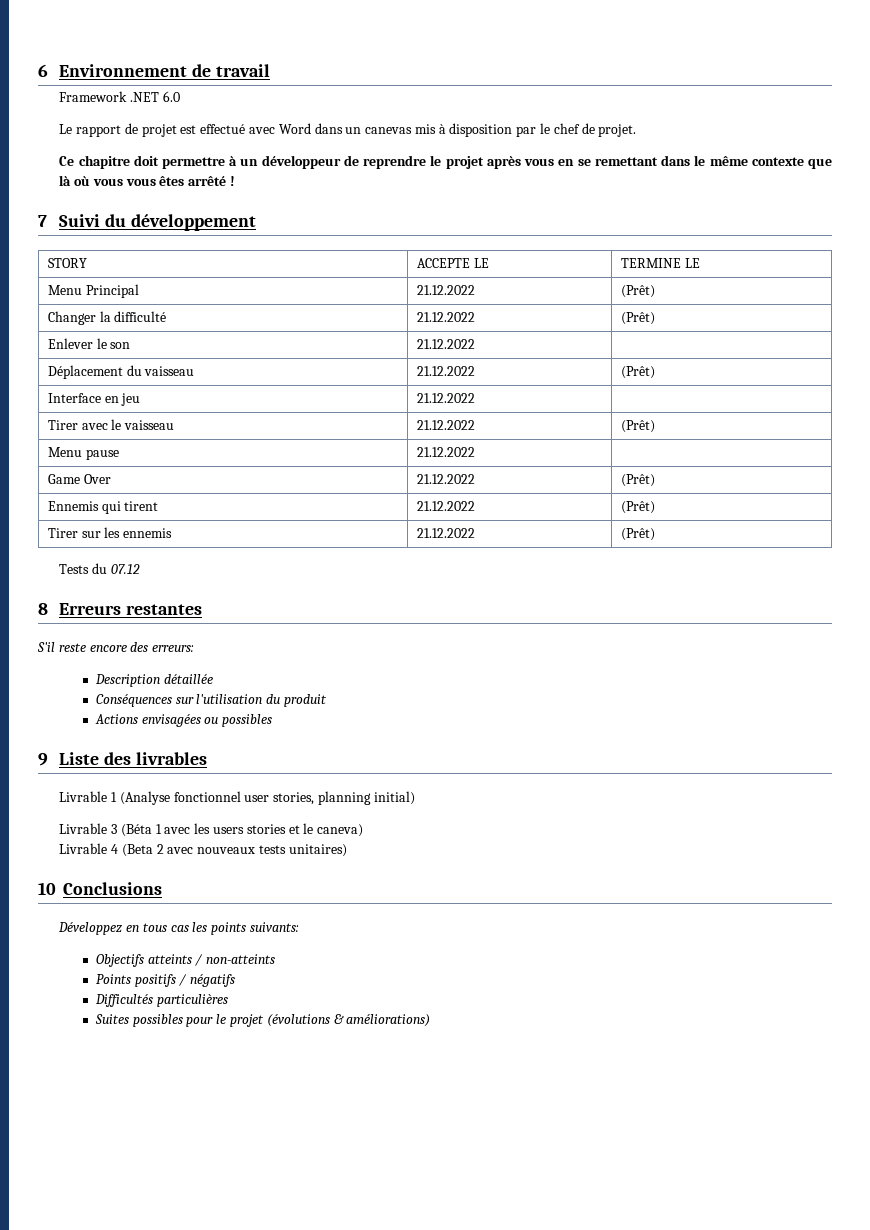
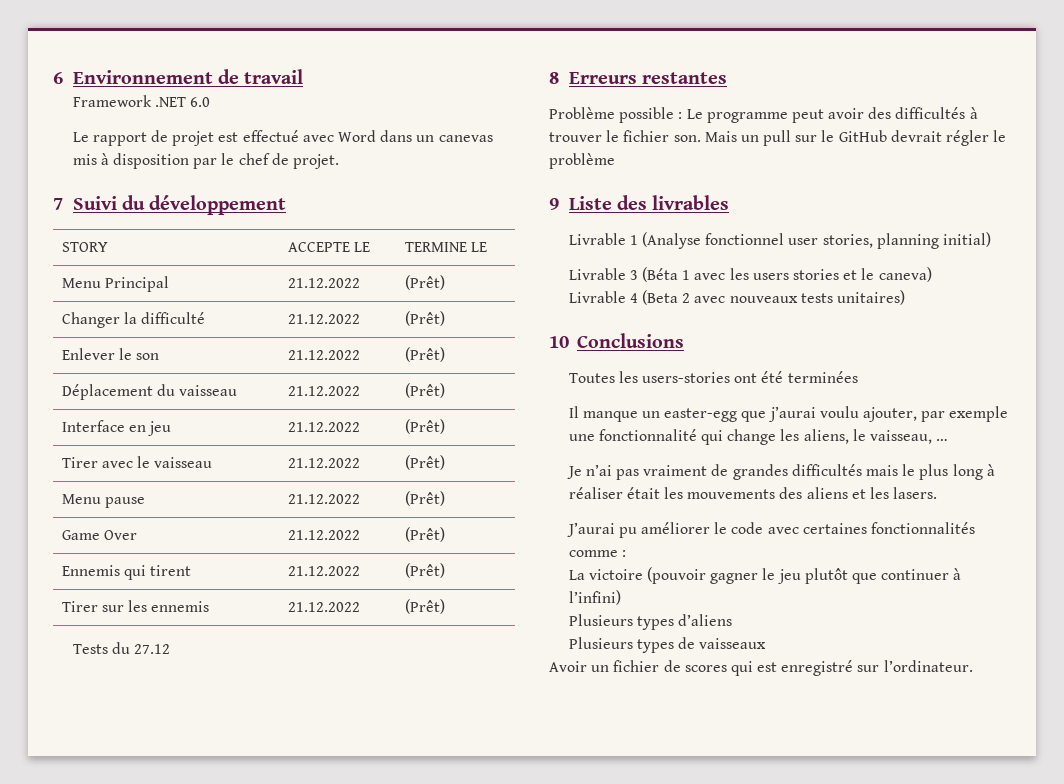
[59,155,833,169] [59,175,235,186] // Ce chapitre doit permettre à un développeur de reprendre le projet après vous en se remettant dans le même contexte que là où vous vous êtes arrêté ! -> (339, 161) none
(475, 344) none -> [404,347,445,362] (Prêt)
(475, 398) none -> [404,419,445,434] (Prêt)
(475, 452) none -> [404,491,445,506] (Prêt)
[110,564,140,574] 07.12 -> [134,644,171,654] 27.12
[37,642,195,652] [94,674,213,687] [95,694,328,707] [94,714,273,727] S'il reste encore des erreurs: // Description détaillée // Conséquences sur l'utilisation du produit // Actions envisagées ou possibles -> [549,107,978,123] [549,130,1007,146] [549,153,615,169] Problème possible : Le programme peut avoir des difficultés à trouver le fichier son. Mais un pull sur le GitHub devrait régler le problème
[58,922,299,935] [95,954,276,967] [95,974,236,987] [94,994,228,1007] [94,1014,431,1027] Développez en tous cas les points suivants: // Objectifs atteints / non-atteints // Points positifs / négatifs // Difficultés particulières // Suites possibles pour le projet (évolutions & améliorations) -> [568,371,858,383] [568,406,1009,422] [568,429,949,445] [566,464,995,480] [568,487,938,499] [566,522,975,538] [568,550,626,557] [568,567,962,584] [568,590,621,605] [568,614,733,630] [568,637,767,653] [549,660,973,676] Toutes les users-stories ont été terminées // Il manque un easter-egg que j’aurai voulu ajouter, par exemple une fonctionnalité qui change les aliens, le vaisseau, … // Je n’ai pas vraiment de grandes difficultés mais le plus long à réaliser était les mouvements des aliens et les lasers. // J’aurai pu améliorer le code avec certaines fonctionnalités comme : // La victoire (pouvoir gagner le jeu plutôt que continuer à l’infini) // Plusieurs types d’aliens // Plusieurs types de vaisseaux // Avoir un fichier de scores qui est enregistré sur l’ordinateur.

